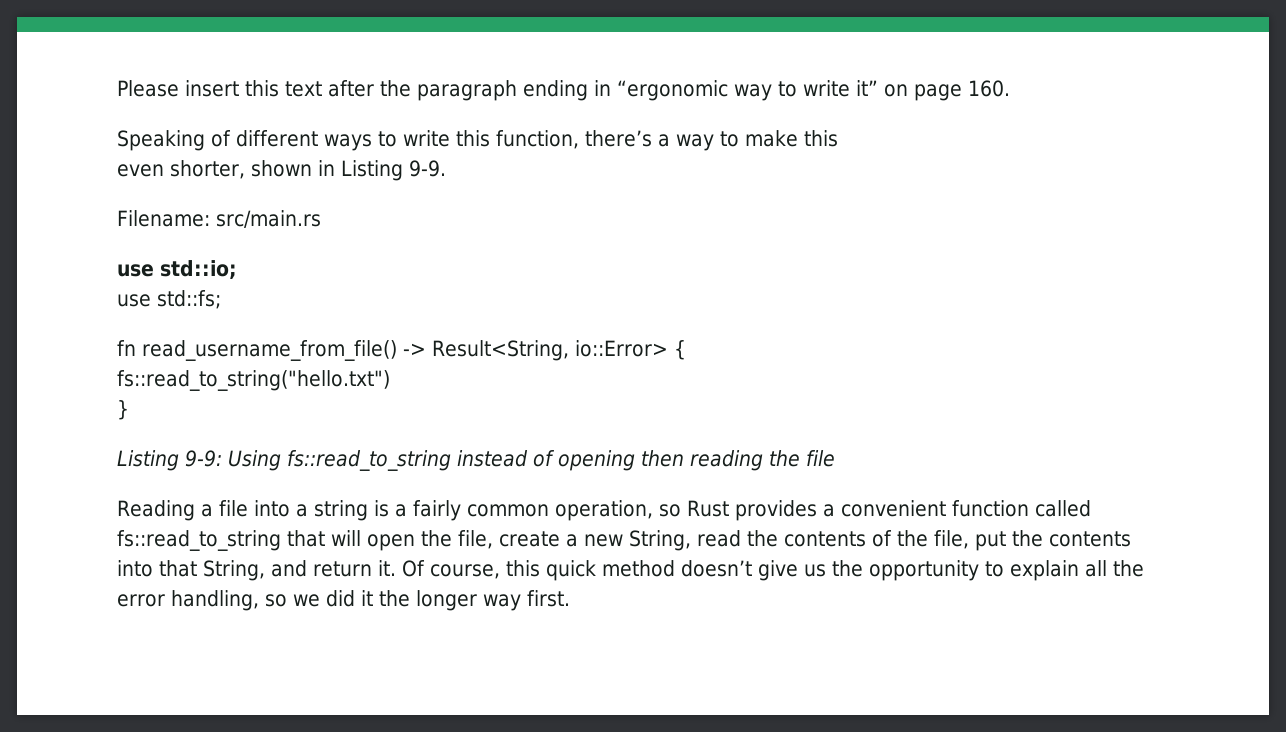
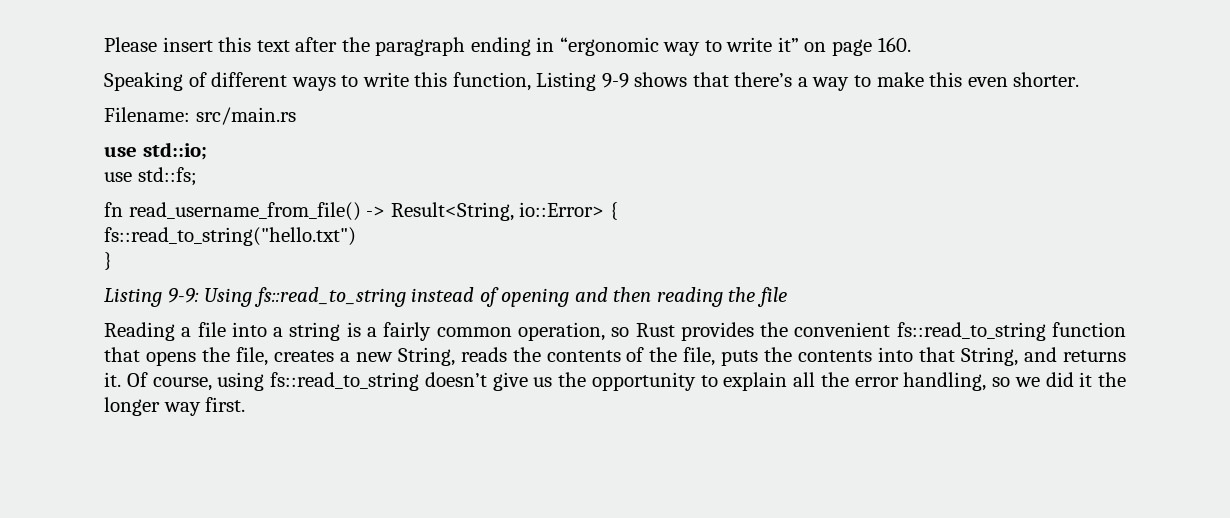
(579, 139) none -> [536,72,729,91] Listing 9-9 shows that
[117,160,446,181] // even shorter, shown in Listing 9-9. -> [967,72,1080,87] even shorter.
(635, 460) none -> [574,287,608,302] and
[822,500,1091,517] [117,530,560,551] a convenient function called fs::read_to_string that will open the file, create -> [760,322,1126,341] [104,347,334,366] the convenient fs::read_to_string function that opens the file, creates
[697,530,741,547] read -> [460,347,507,362] reads
[975,531,1006,551] put -> [721,350,759,366] puts
[313,561,372,577] return -> [1063,350,1127,362] returns
[506,560,675,581] this quick method -> [217,372,419,391] using fs::read_to_string

